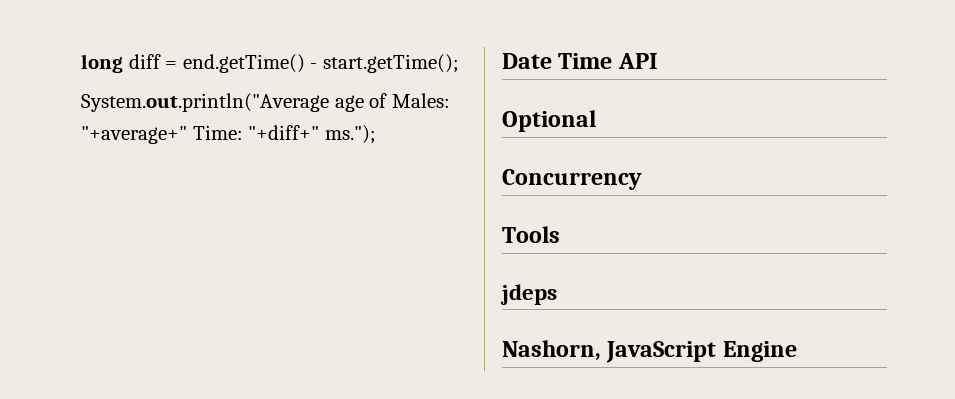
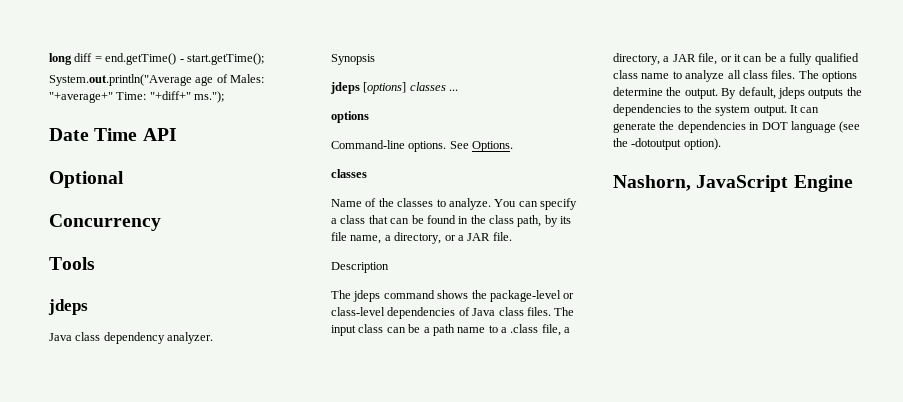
(557, 294) none -> [49,332,214,344] [331,54,375,65] [330,82,459,94] [331,111,369,123] [331,140,514,152] [331,169,367,178] [331,198,577,210] [331,215,572,227] [331,232,512,244] [331,262,389,273] [331,290,575,302] [331,307,575,319] [331,324,571,336] [613,53,859,65] [613,70,857,82] [613,87,862,99] [613,104,820,116] [613,121,861,133] [613,138,721,150] // Java class dependency analyzer. // Synopsis // jdeps [options] classes ... // options // Command-line options. See Options. // classes // Name of the classes to analyze. You can specify a class that can be found in the class path, by its file name, a directory, or a JAR file. // Description // The jdeps command shows the package-level or class-level dependencies of Java class files. The input class can be a path name to a .class file, a directory, a JAR file, or it can be a fully qualified class name to analyze all class files. The options determine the output. By default, jdeps outputs the dependencies to the system output. It can generate the dependencies in DOT language (see the -dotoutput option).

